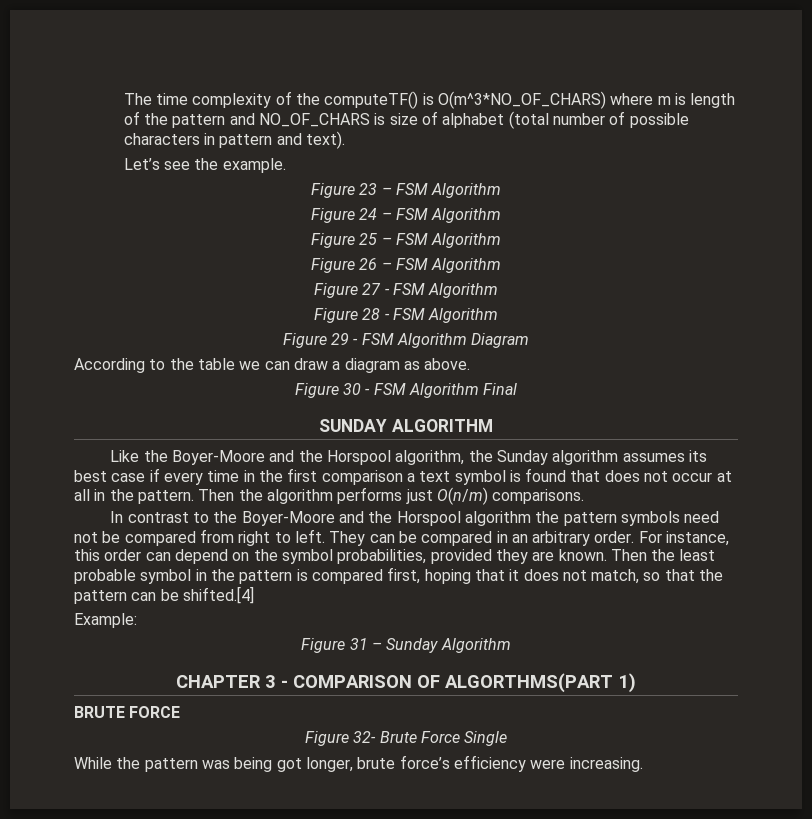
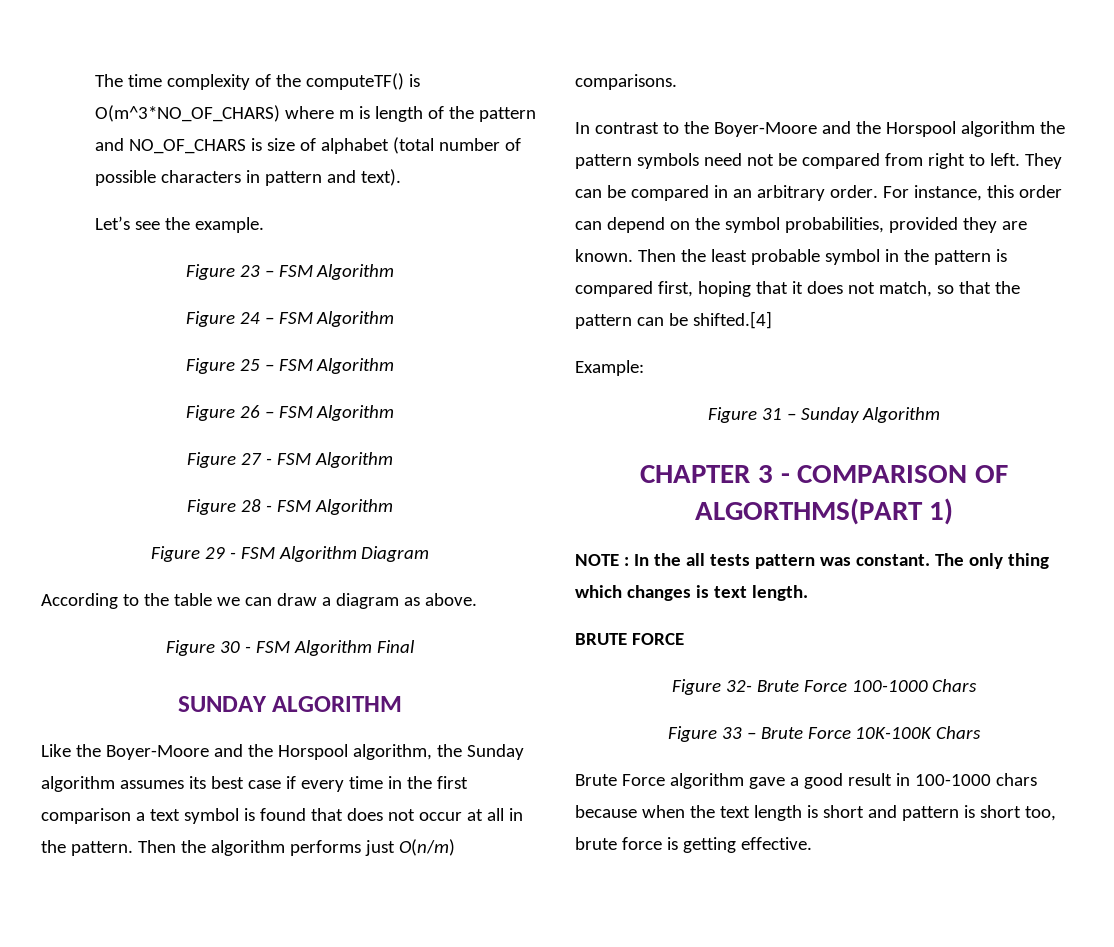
(636, 683) none -> [575,553,1049,569] [575,585,808,601] // NOTE : In the all tests pattern was constant. The only thing which changes is text length.
[464,731,508,746] [74,755,643,772] Single // While the pattern was being got longer, brute force’s efficiency were increasing. -> [851,679,978,692] [667,726,982,742] [575,773,1037,789] [575,805,1056,821] [575,837,812,853] 100-1000 Chars // Figure 33 – Brute Force 10K-100K Chars // Brute Force algorithm gave a good result in 100-1000 chars because when the text length is short and pattern is short too, brute force is getting effective.

